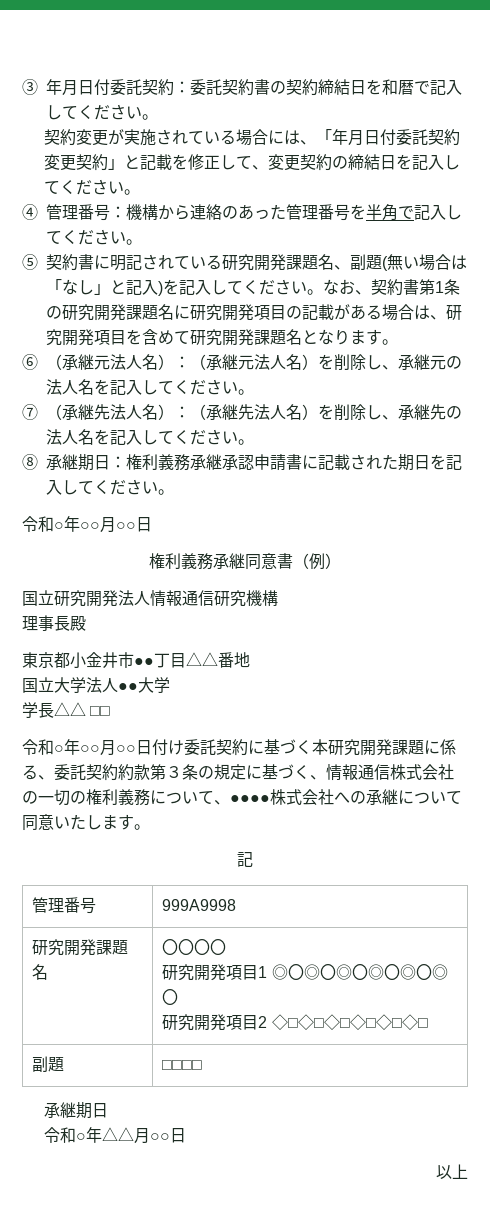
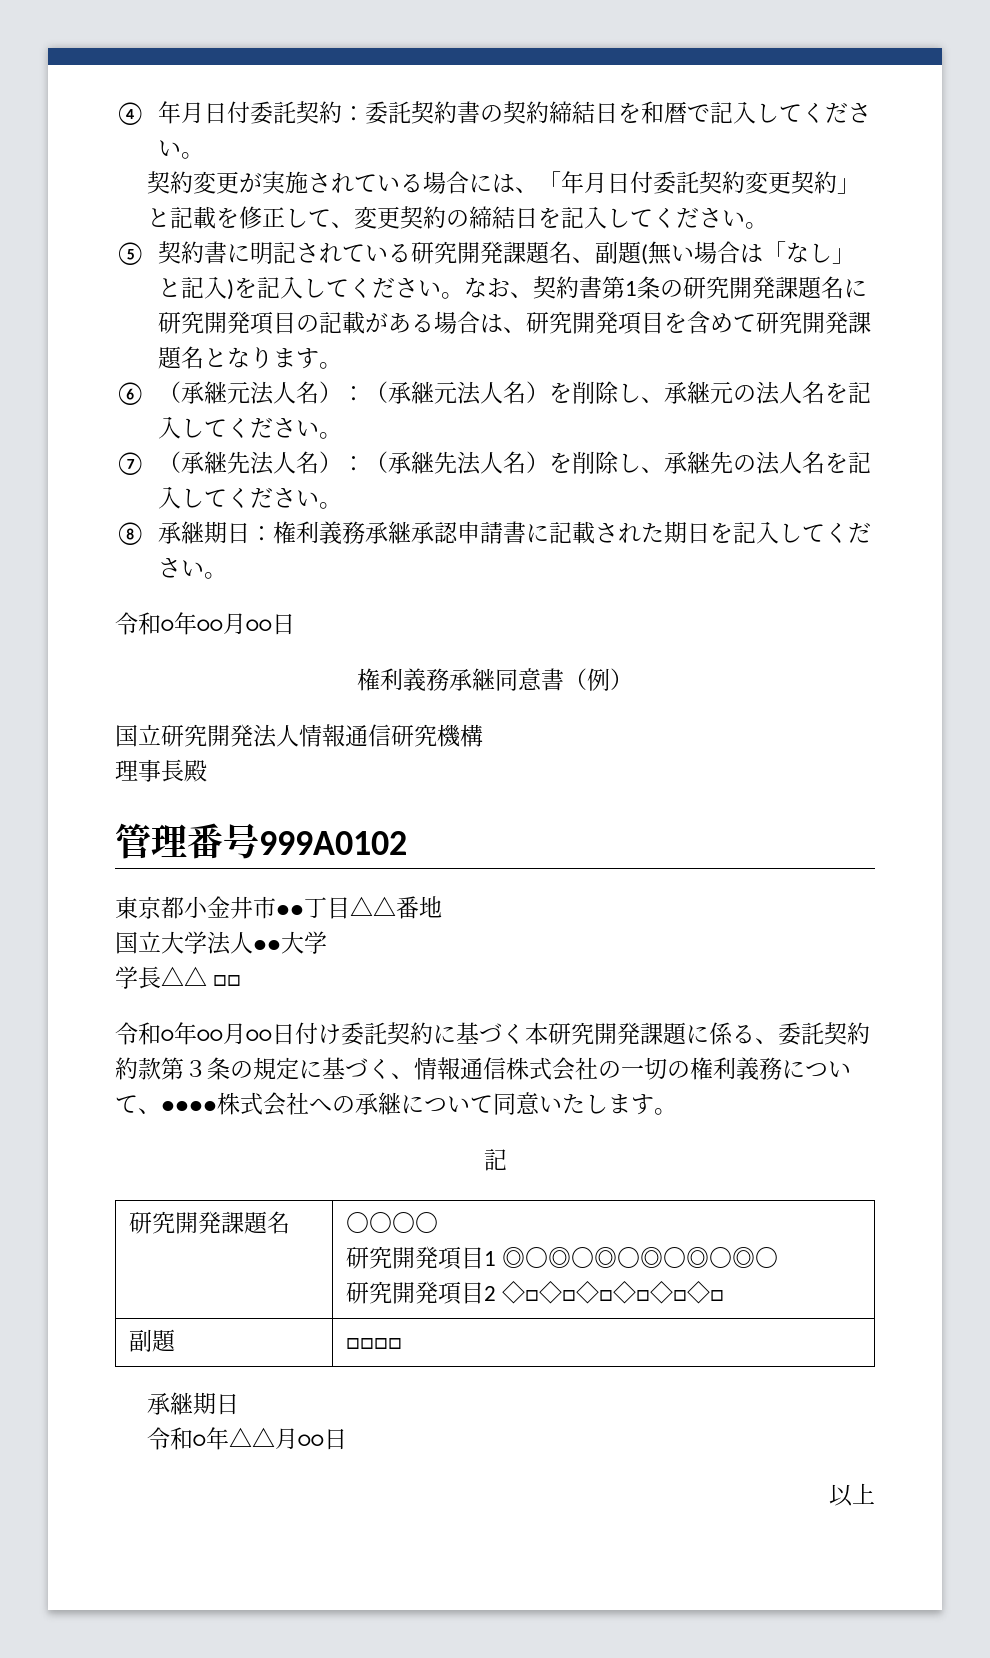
[22,79,38,95] ③ -> [115,102,146,125] ④
[22,204,462,221] [46,229,142,245] // ④管理番号：機構から連絡のあった管理番号を半角で記入してください。 -> (769, 225) none
(86, 623) none -> [115,823,407,859] // 管理番号999A0102
[32,897,97,914] [162,899,237,911] // 管理番号 | 999A9998 -> (507, 1159) none

